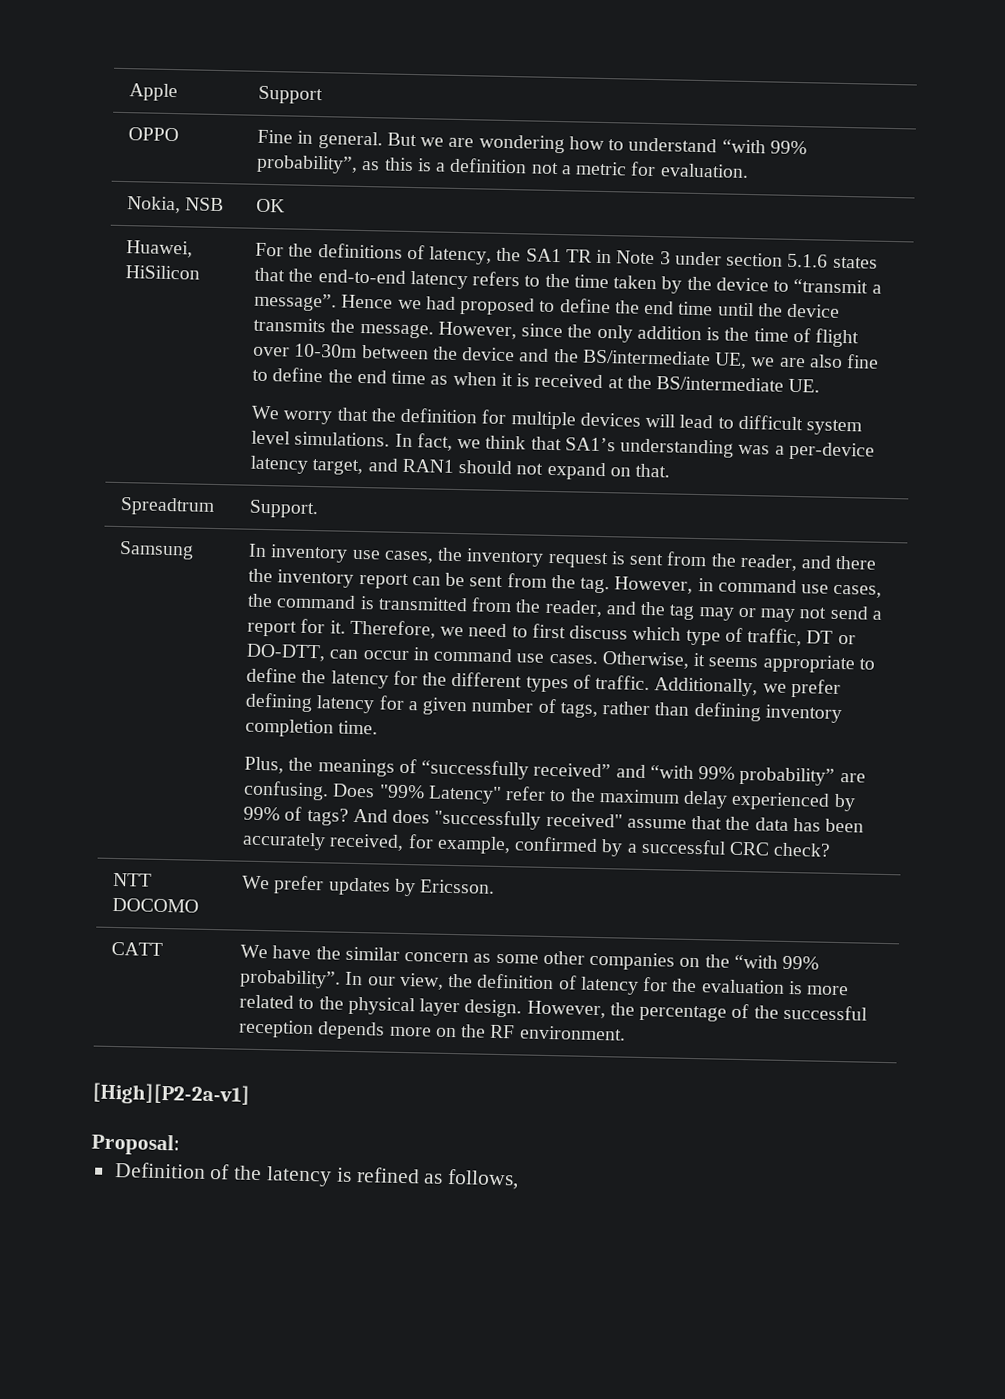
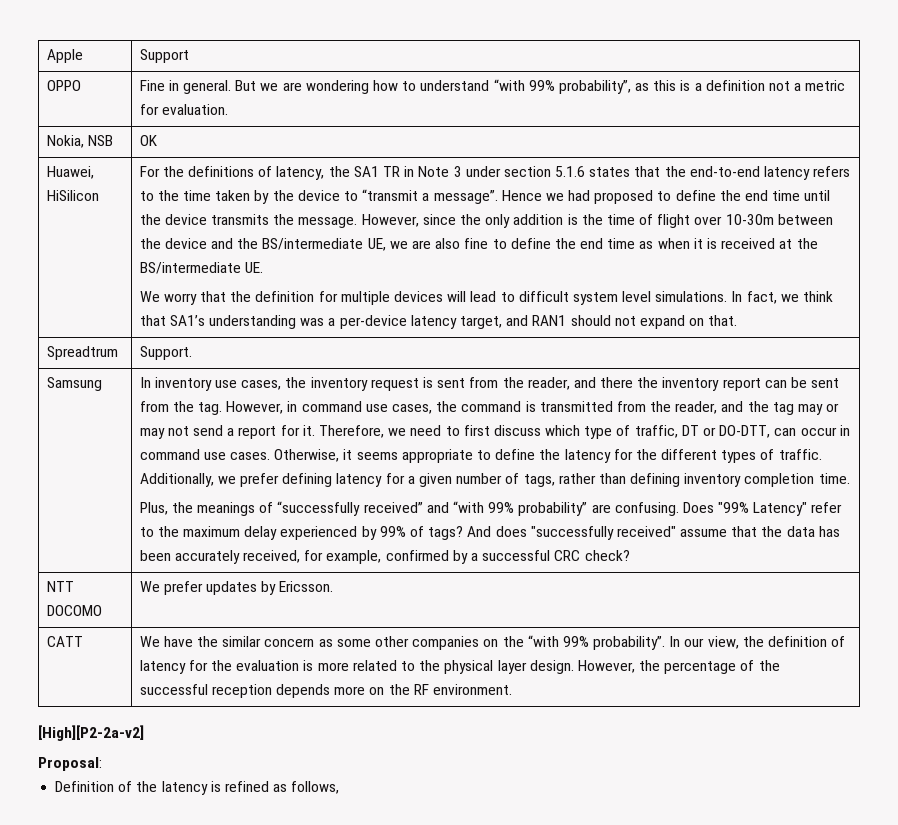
[92,1082,250,1106] [High][P2-2a-v1] -> [38,725,144,741] [High][P2-2a-v2]

